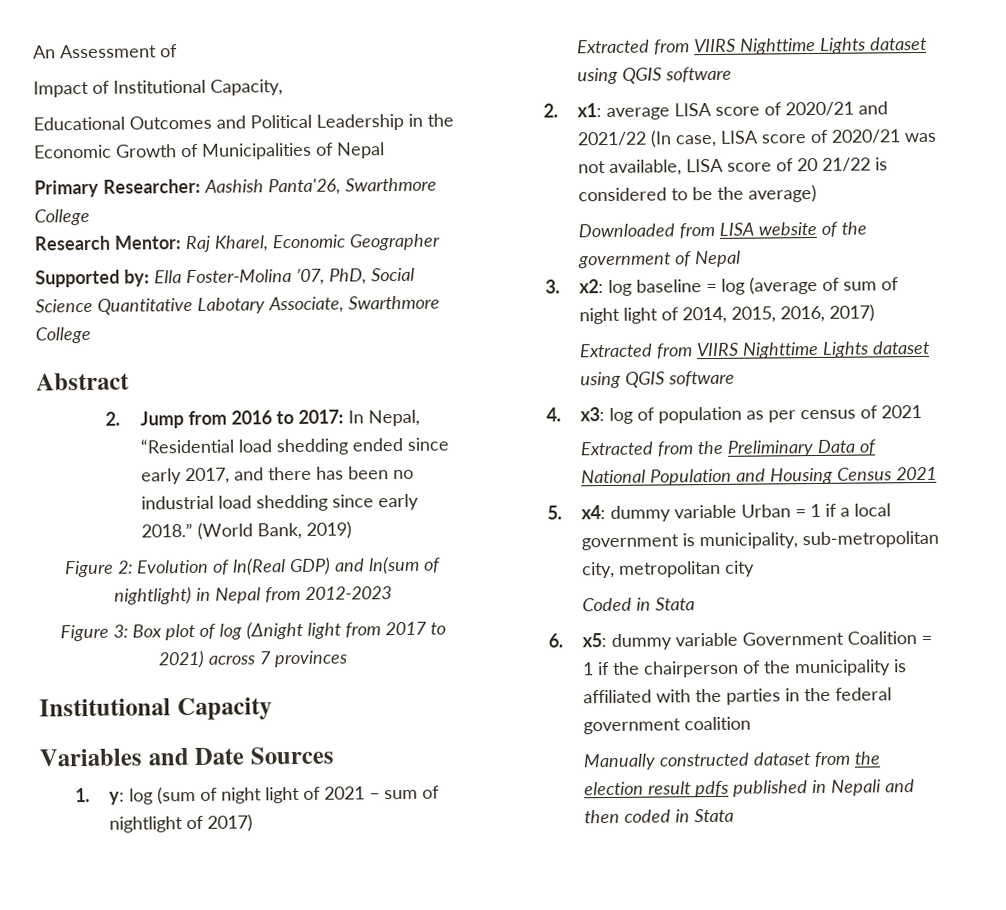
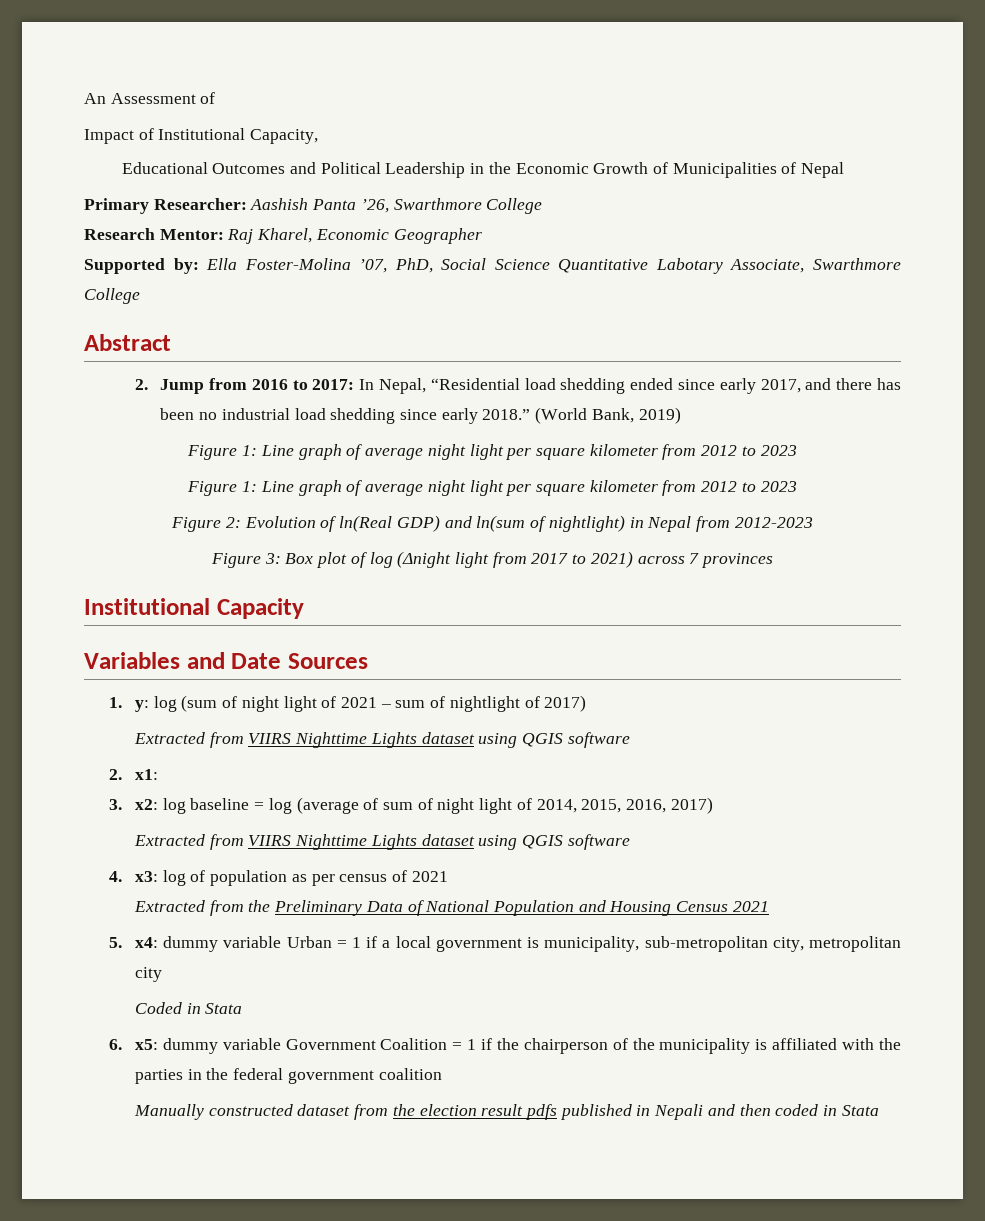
[268,178,341,196] Panta'26, -> [312,199,389,213] Panta ’26,
(352, 530) none -> [187,444,797,460] [187,480,797,496] // Figure 1: Line graph of average night light per square kilometer from 2012 to 2023 // Figure 1: Line graph of average night light per square kilometer from 2012 to 2023
[606,101,889,120] [577,129,938,148] [578,157,889,176] [578,184,818,203] [578,221,868,239] [578,250,742,269] average LISA score of 2020/21 and 2021/22 (In case, LISA score of 2020/21 was not available, LISA score of 20 21/22 is considered to be the average) // Downloaded from LISA website of the government of Nepal -> (158, 774) none

